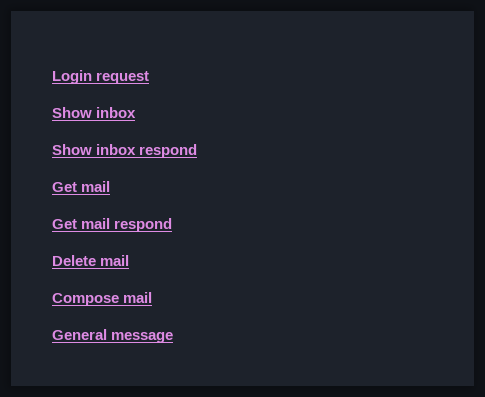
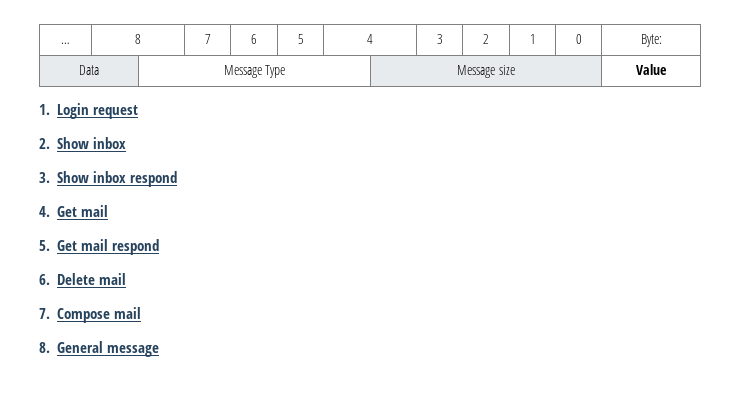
(52, 77) none -> [61,42,70,44] [135,34,141,44] [204,34,211,44] [251,34,257,44] [297,34,304,44] [367,34,373,44] [436,34,443,44] [483,34,489,44] [529,34,536,44] [575,34,582,44] [640,34,662,47] [79,65,99,75] [223,65,286,78] [457,65,515,78] [636,64,667,75] [39,104,50,115] … | 8 | 7 | 6 | 5 | 4 | 3 | 2 | 1 | 0 | Byte: // Data | Message Type | Message size | Value // 1.
(150, 77) none -> [39,138,50,149] 2.
(137, 112) none -> [39,172,50,183] 3.
(198, 151) none -> [39,206,50,217] 4.
(111, 186) none -> [39,240,50,251] 5.
(173, 225) none -> [39,274,50,285] 6.
(130, 260) none -> [39,308,50,319] 7.
(153, 297) none -> [39,342,50,353] 8.

